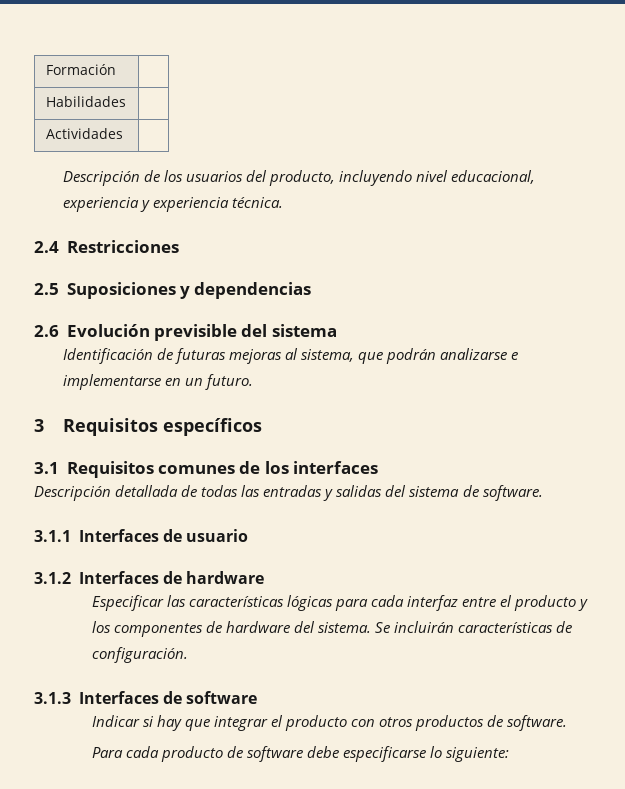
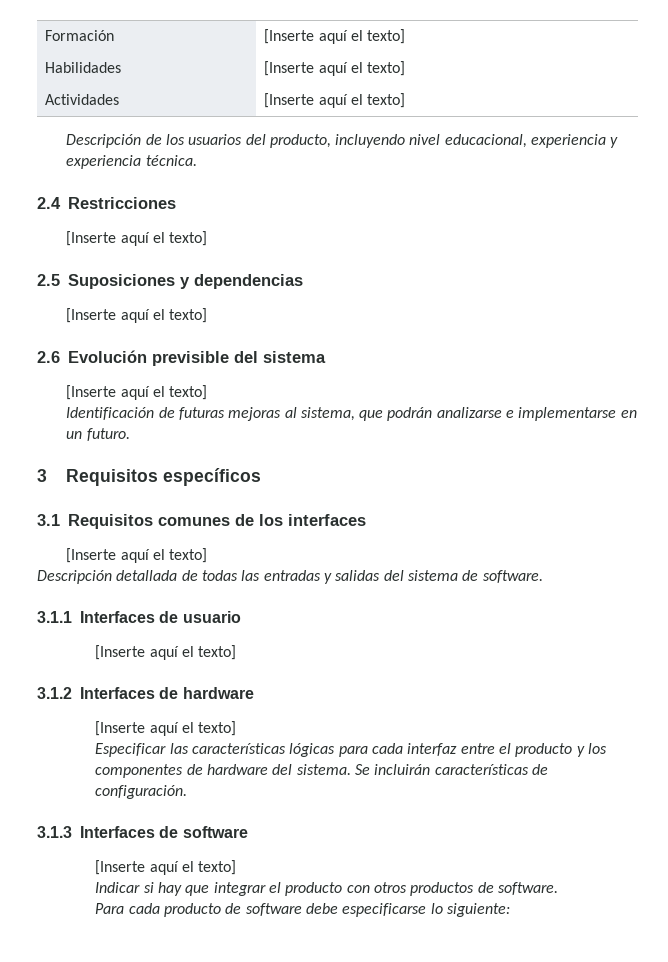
[45,96,126,107] [45,128,123,139] // Habilidades | // Actividades | -> [264,29,406,44] [45,62,122,73] [264,61,406,76] [45,94,120,105] [264,93,406,108] [Inserte aquí el texto] // Habilidades | [Inserte aquí el texto] // Actividades | [Inserte aquí el texto]
(179, 246) none -> [66,231,208,246] // [Inserte aquí el texto]
(312, 290) none -> [66,308,208,323] // [Inserte aquí el texto]
(337, 330) none -> [66,385,208,400] // [Inserte aquí el texto]
(379, 467) none -> [66,548,208,563] // [Inserte aquí el texto]
(249, 535) none -> [95,645,237,660] // [Inserte aquí el texto]
(265, 577) none -> [95,721,237,736] // [Inserte aquí el texto]
(258, 697) none -> [95,860,237,875] // [Inserte aquí el texto]

